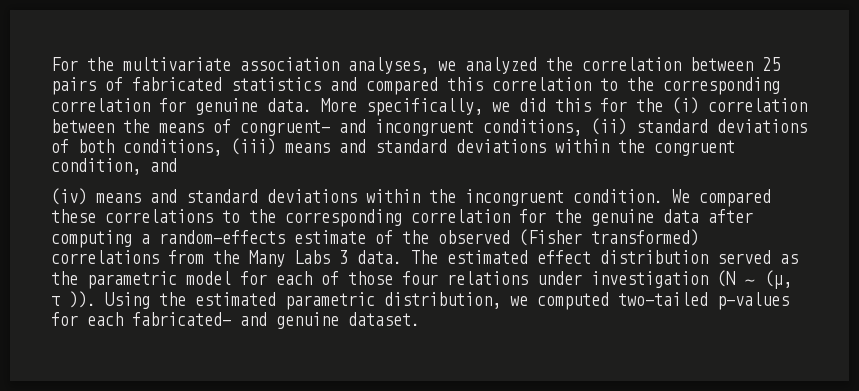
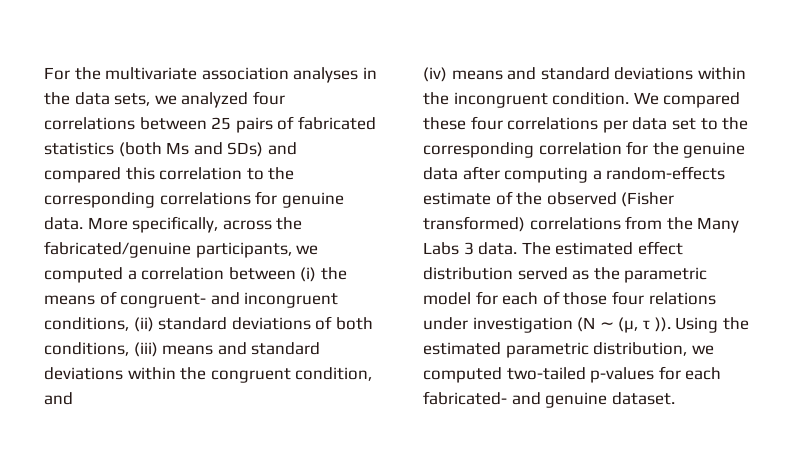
[348,57,681,74] analyses, we analyzed the correlation -> [293,67,377,83] [44,91,285,108] [44,117,135,130] analyses in the data sets, we analyzed four correlations
(321, 84) none -> [118,142,264,157] (both Ms and SDs)
[51,98,150,112] correlation -> [159,192,251,205] correlations
[492,97,807,114] [51,119,114,133] we did this for the (i) correlation between -> [222,217,303,230] [44,241,319,258] [44,267,317,283] across the fabricated/genuine participants, we computed a correlation between (i)
[105,209,213,223] correlations -> [470,116,696,133] four correlations per data set

